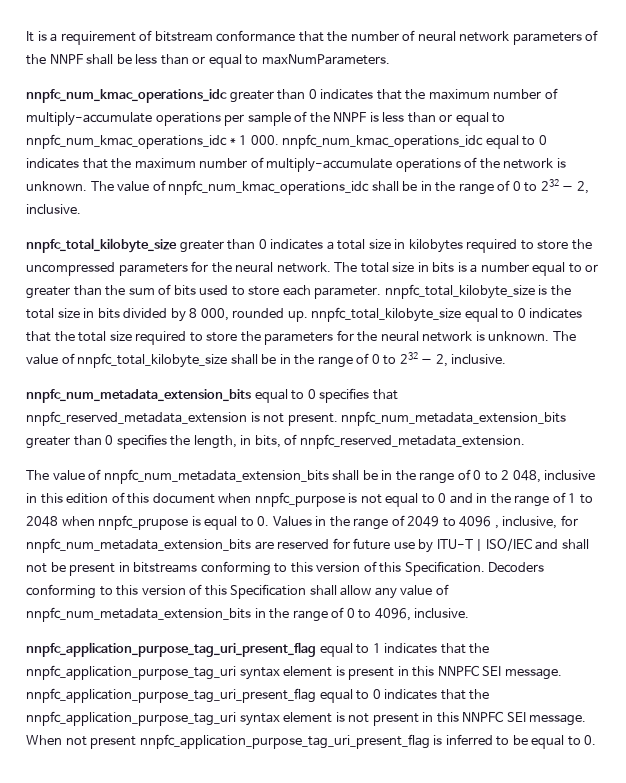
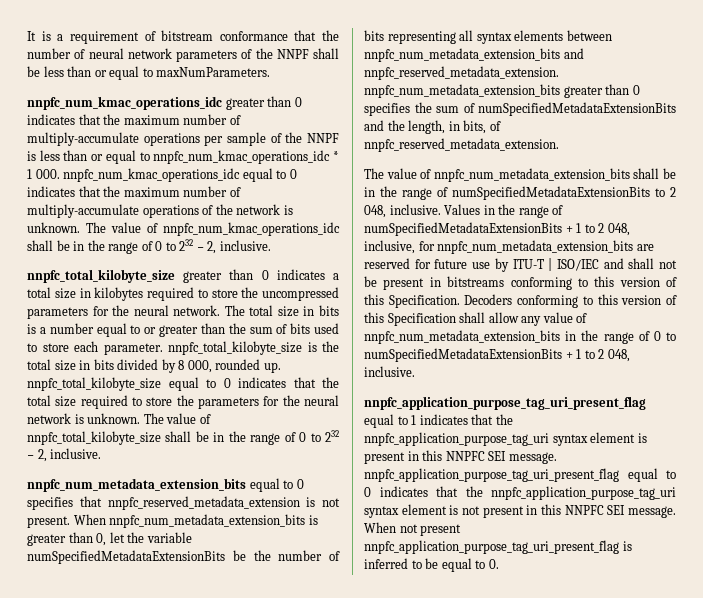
(338, 419) none -> [73,514,318,528] [27,532,192,546] [27,550,340,564] [364,30,612,44] [364,48,584,62] [364,66,559,80] When nnpfc_num_metadata_extension_bits is greater than 0, let the variable numSpecifiedMetadataExtensionBits be the number of bits representing all syntax elements between nnpfc_num_metadata_extension_bits and nnpfc_reserved_metadata_extension.
(191, 440) none -> [436,102,676,116] [364,120,405,131] sum of numSpecifiedMetadataExtensionBits and the
[473,470,596,483] [26,492,593,507] [26,515,270,530] 0 to 2 048, inclusive in this edition of this document when nnpfc_purpose is not equal to 0 and in the range of 1 to 2048 when nnpfc_prupose is equal to 0. -> [452,186,676,200] [364,204,441,218] numSpecifiedMetadataExtensionBits to 2 048, inclusive.
[407,516,499,529] 2049 to 4096 , -> [364,222,630,236] numSpecifiedMetadataExtensionBits + 1 to 2 048,
[374,608,411,621] 4096, -> [364,348,630,362] numSpecifiedMetadataExtensionBits + 1 to 2 048,

